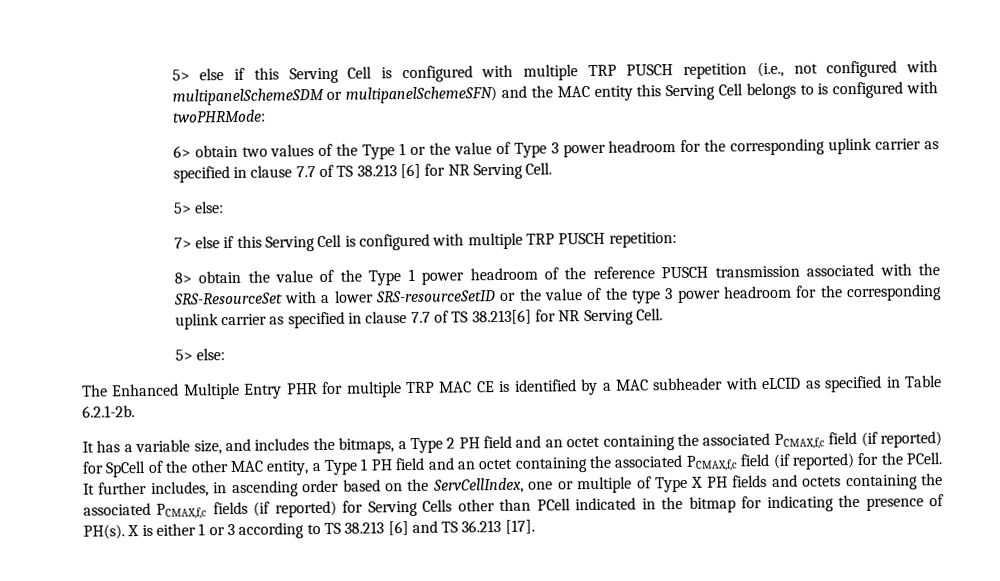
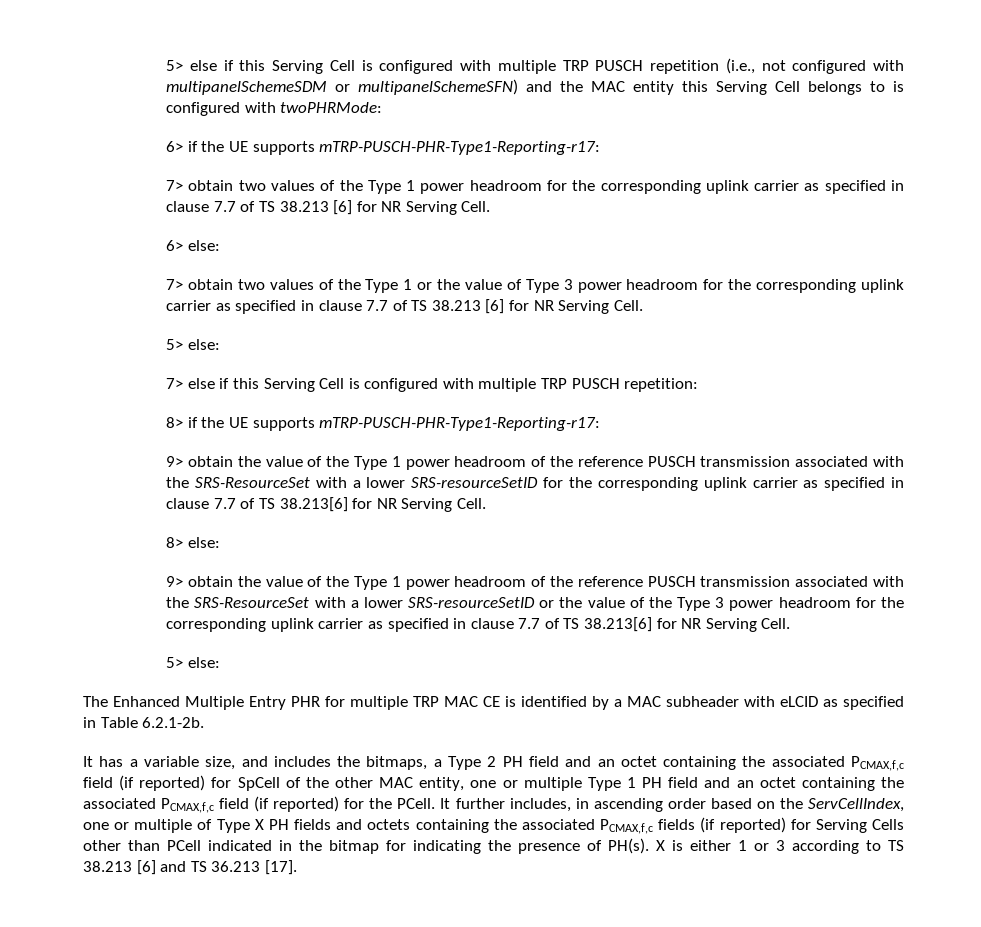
(191, 151) none -> [187,141,601,155] [166,180,904,194] [166,200,491,215] [166,240,220,251] [166,279,184,290] if the UE supports mTRP-PUSCH-PHR-Type1-Reporting-r17: // 7> obtain two values of the Type 1 power headroom for the corresponding uplink carrier as specified in clause 7.7 of TS 38.213 [6] for NR Serving Cell. // 6> else: // 7>
(192, 278) none -> [187,417,601,431] [166,456,904,470] [166,477,904,491] [166,497,486,512] [166,537,220,548] [166,576,184,587] if the UE supports mTRP-PUSCH-PHR-Type1-Reporting-r17: // 9> obtain the value of the Type 1 power headroom of the reference PUSCH transmission associated with the SRS-ResourceSet with a lower SRS-resourceSetID for the corresponding uplink carrier as specified in clause 7.7 of TS 38.213[6] for NR Serving Cell. // 8> else: // 9>
[631,289,662,304] type -> [677,597,711,611] Type
[311,463,322,472] a -> [470,777,582,791] one or multiple

